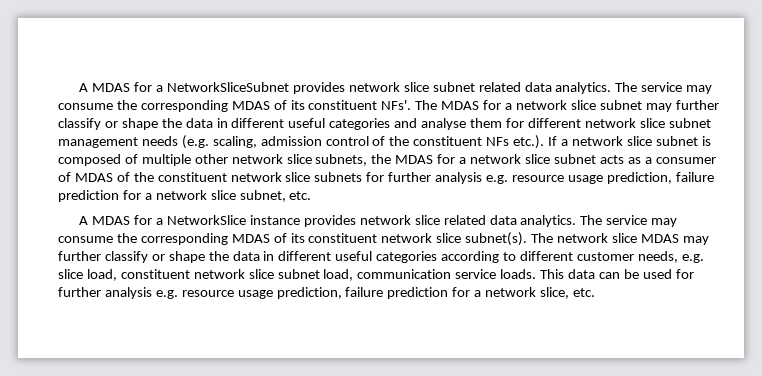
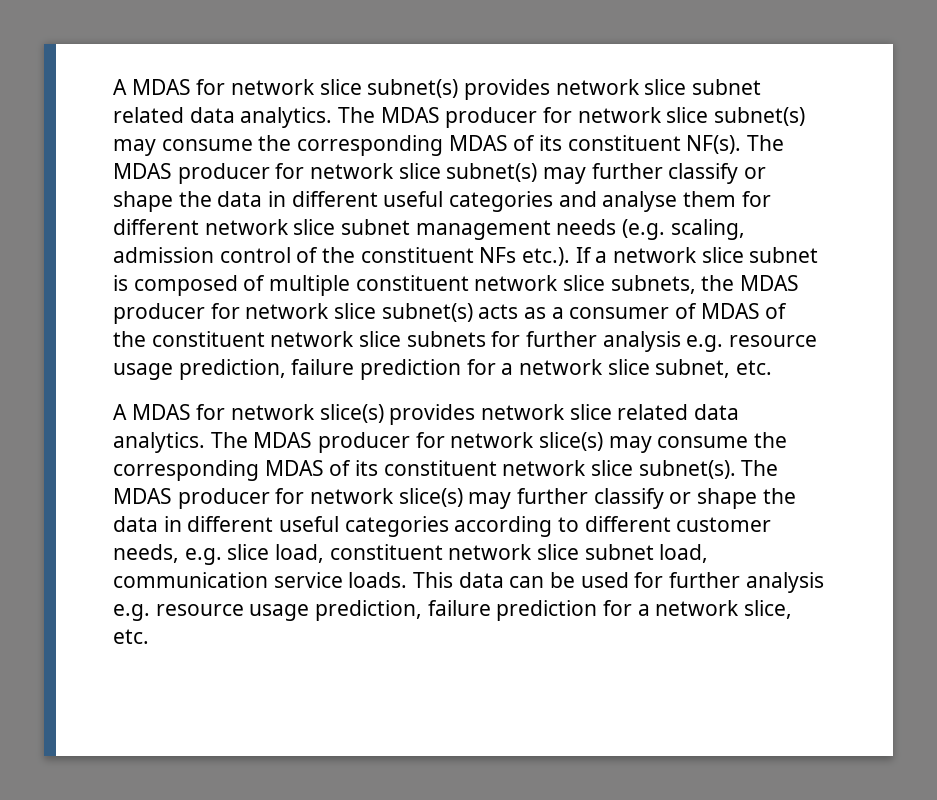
[79,82,290,92] A MDAS for a NetworkSliceSubnet -> [113,79,459,98] A MDAS for network slice subnet(s)
[641,82,713,94] [58,100,642,112] service may consume the corresponding MDAS of its constituent NFs'. The MDAS for a network slice subnet -> [380,107,806,128] [113,135,785,156] [113,163,538,184] MDAS producer for network slice subnet(s) may consume the corresponding MDAS of its constituent NF(s). The MDAS producer for network slice subnet(s)
[194,154,228,164] other -> [355,275,469,291] constituent
[437,154,596,164] for a network slice subnet -> [113,303,473,324] producer for network slice subnet(s)
[156,215,300,225] a NetworkSlice instance -> [231,404,384,423] network slice(s)
[606,215,648,225] service -> [253,432,604,453] MDAS producer for network slice(s)
[557,233,679,243] network slice MDAS -> [113,488,463,509] MDAS producer for network slice(s)

